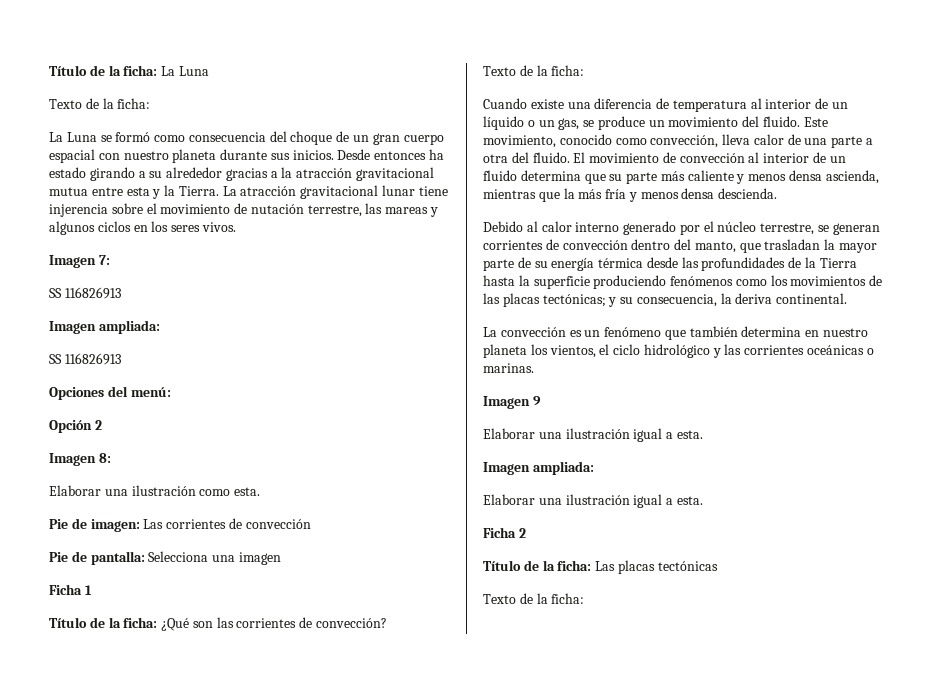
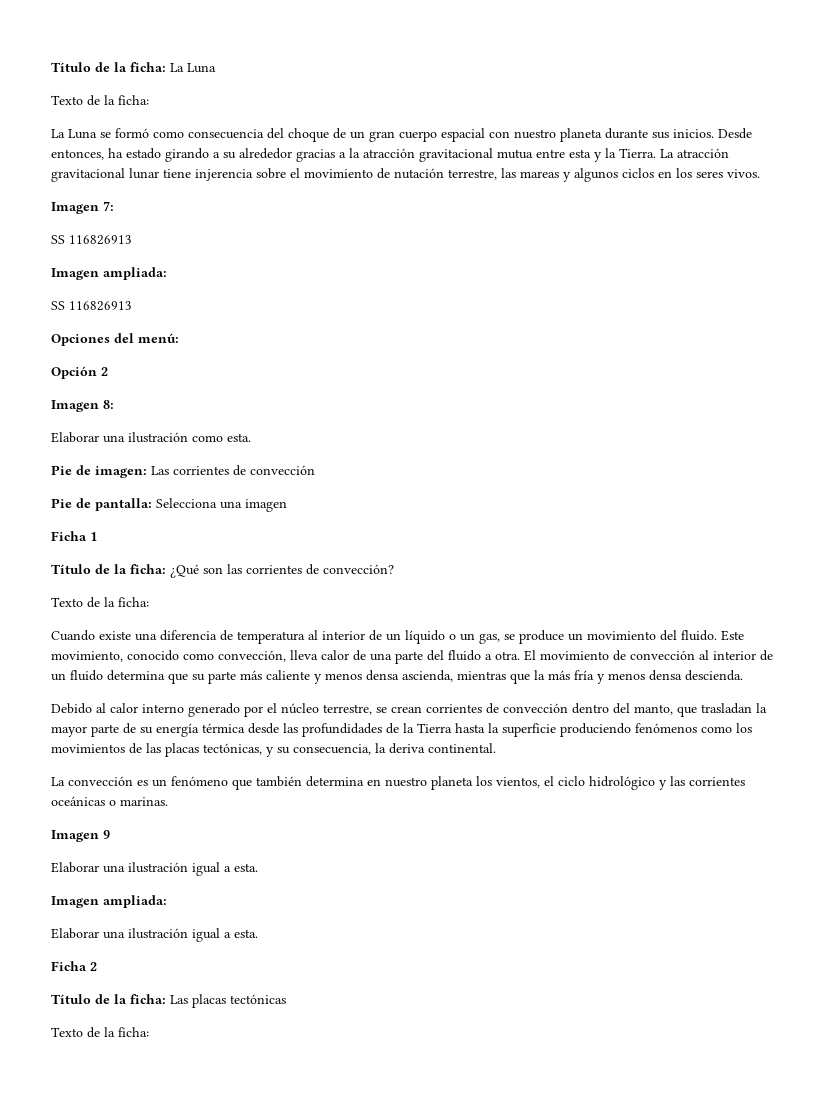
[374,151,427,160] entonces -> [51,149,104,160] entonces,
[866,138,874,145] [483,152,570,163] a otra del fluido. -> [427,650,520,661] del fluido a otra.
[832,223,880,235] generan -> [391,706,422,713] crean
[542,294,606,307] tectónicas; -> [203,743,262,755] tectónicas,

